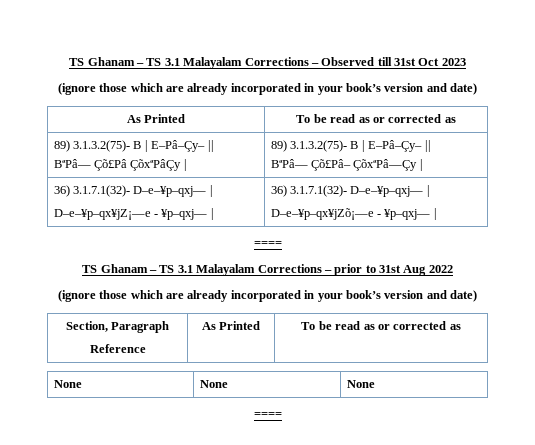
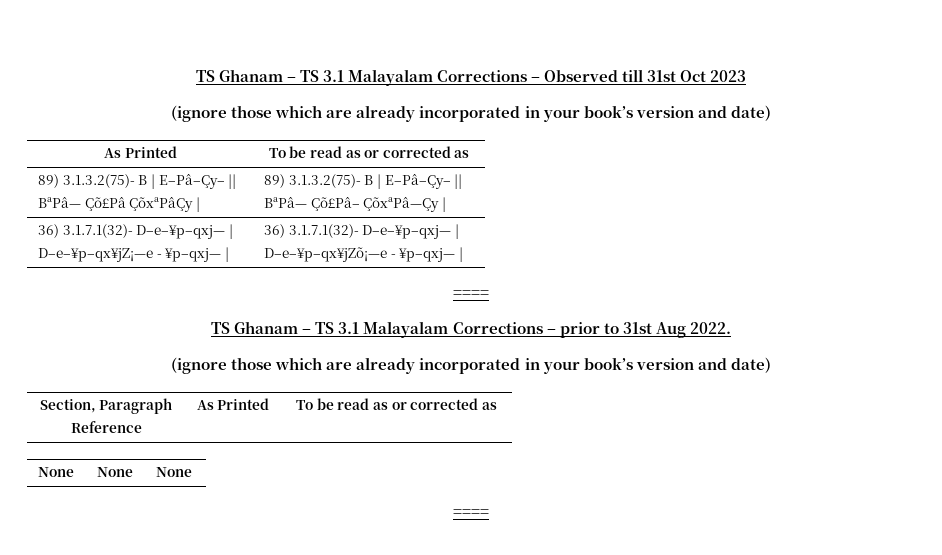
[428,265,453,273] 2022 -> [689,322,731,334] 2022.

